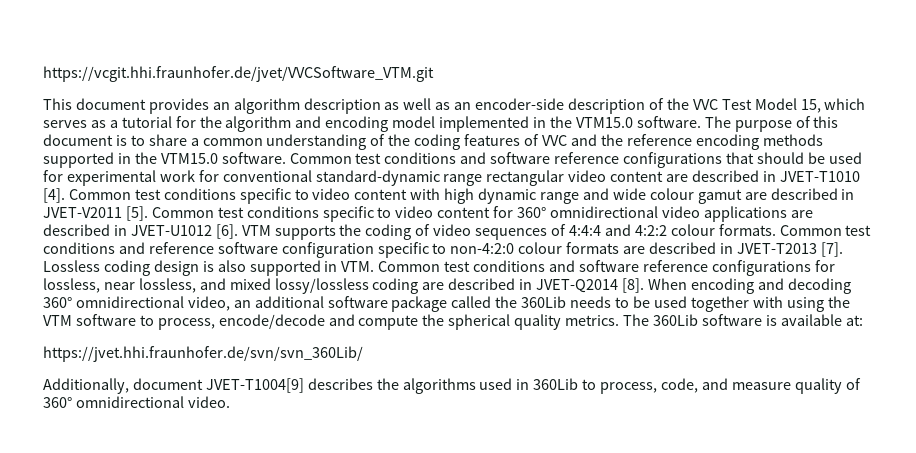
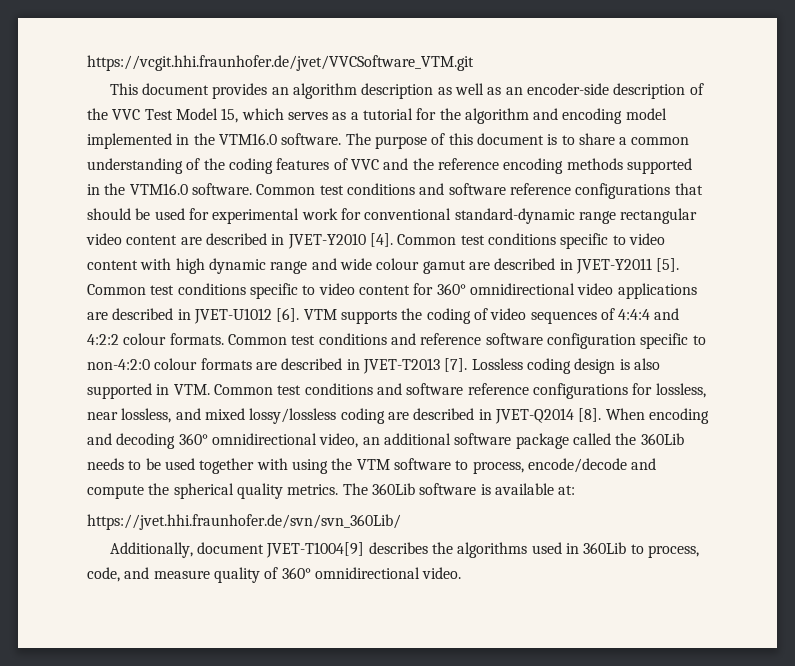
[575,117,633,128] VTM15.0 -> [218,133,277,145] VTM16.0
[160,153,218,164] VTM15.0 -> [129,183,188,195] VTM16.0
[779,171,860,182] JVET-T1010 -> [287,233,366,249] JVET-Y2010
[43,207,122,218] JVET-V2011 -> [575,258,652,274] JVET-Y2011

